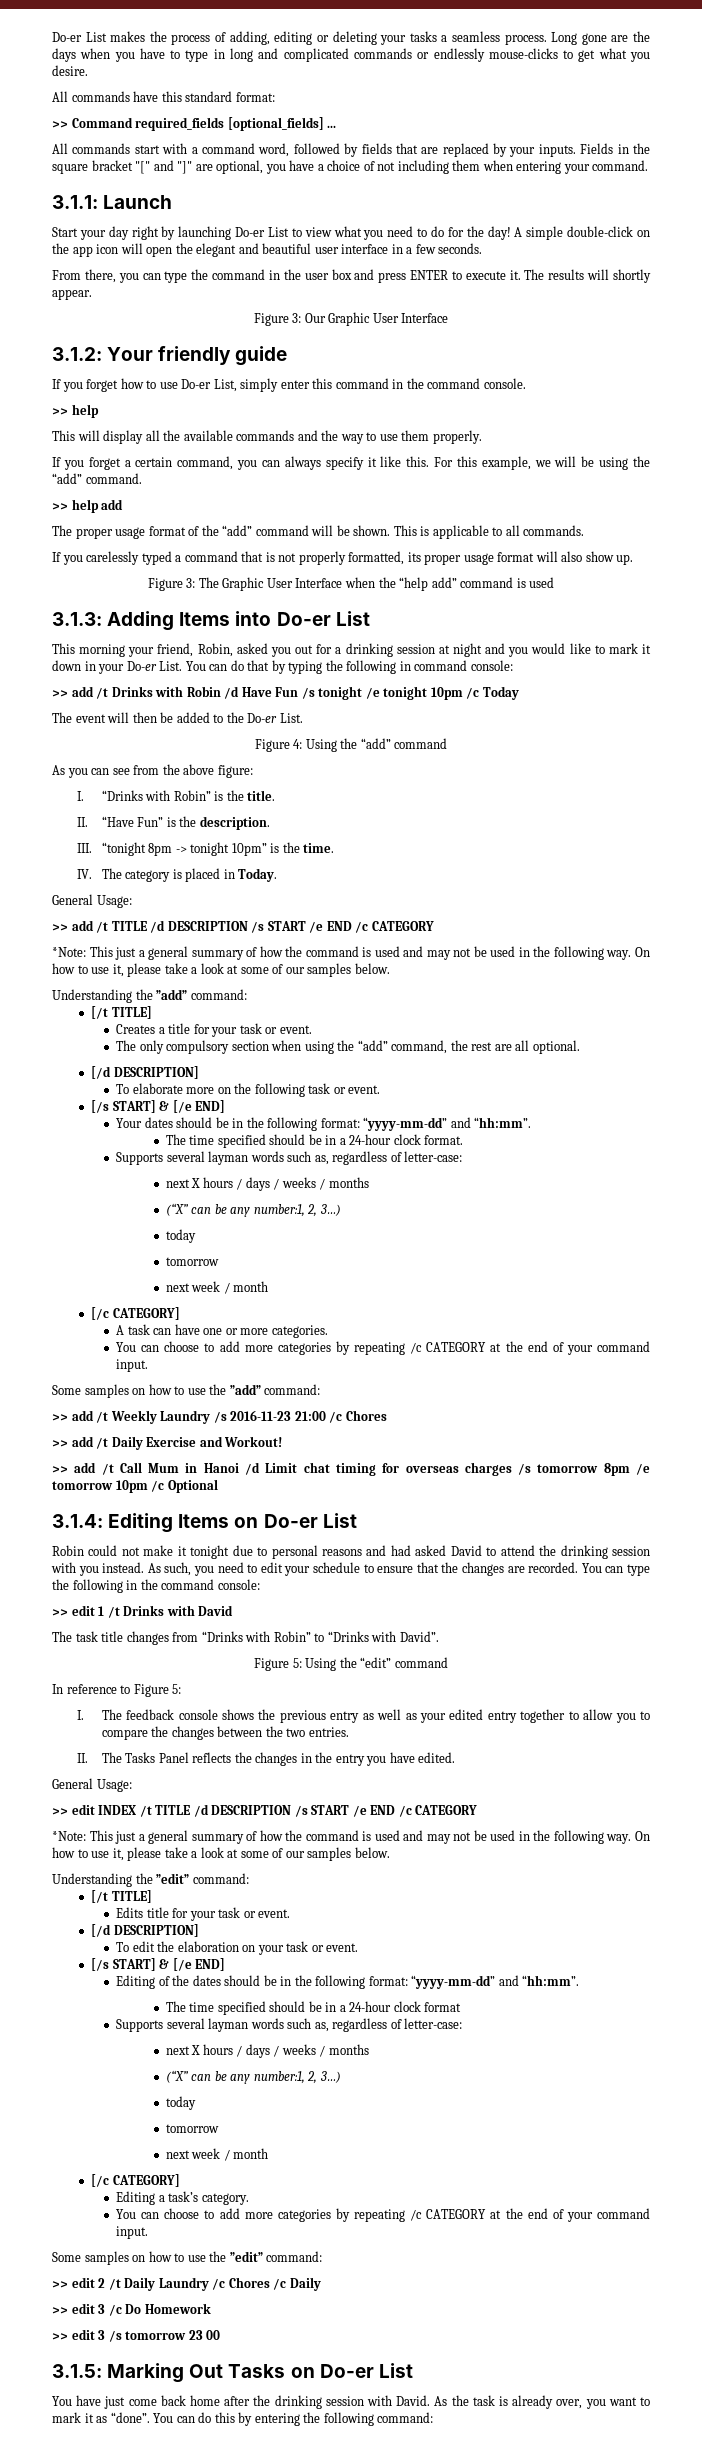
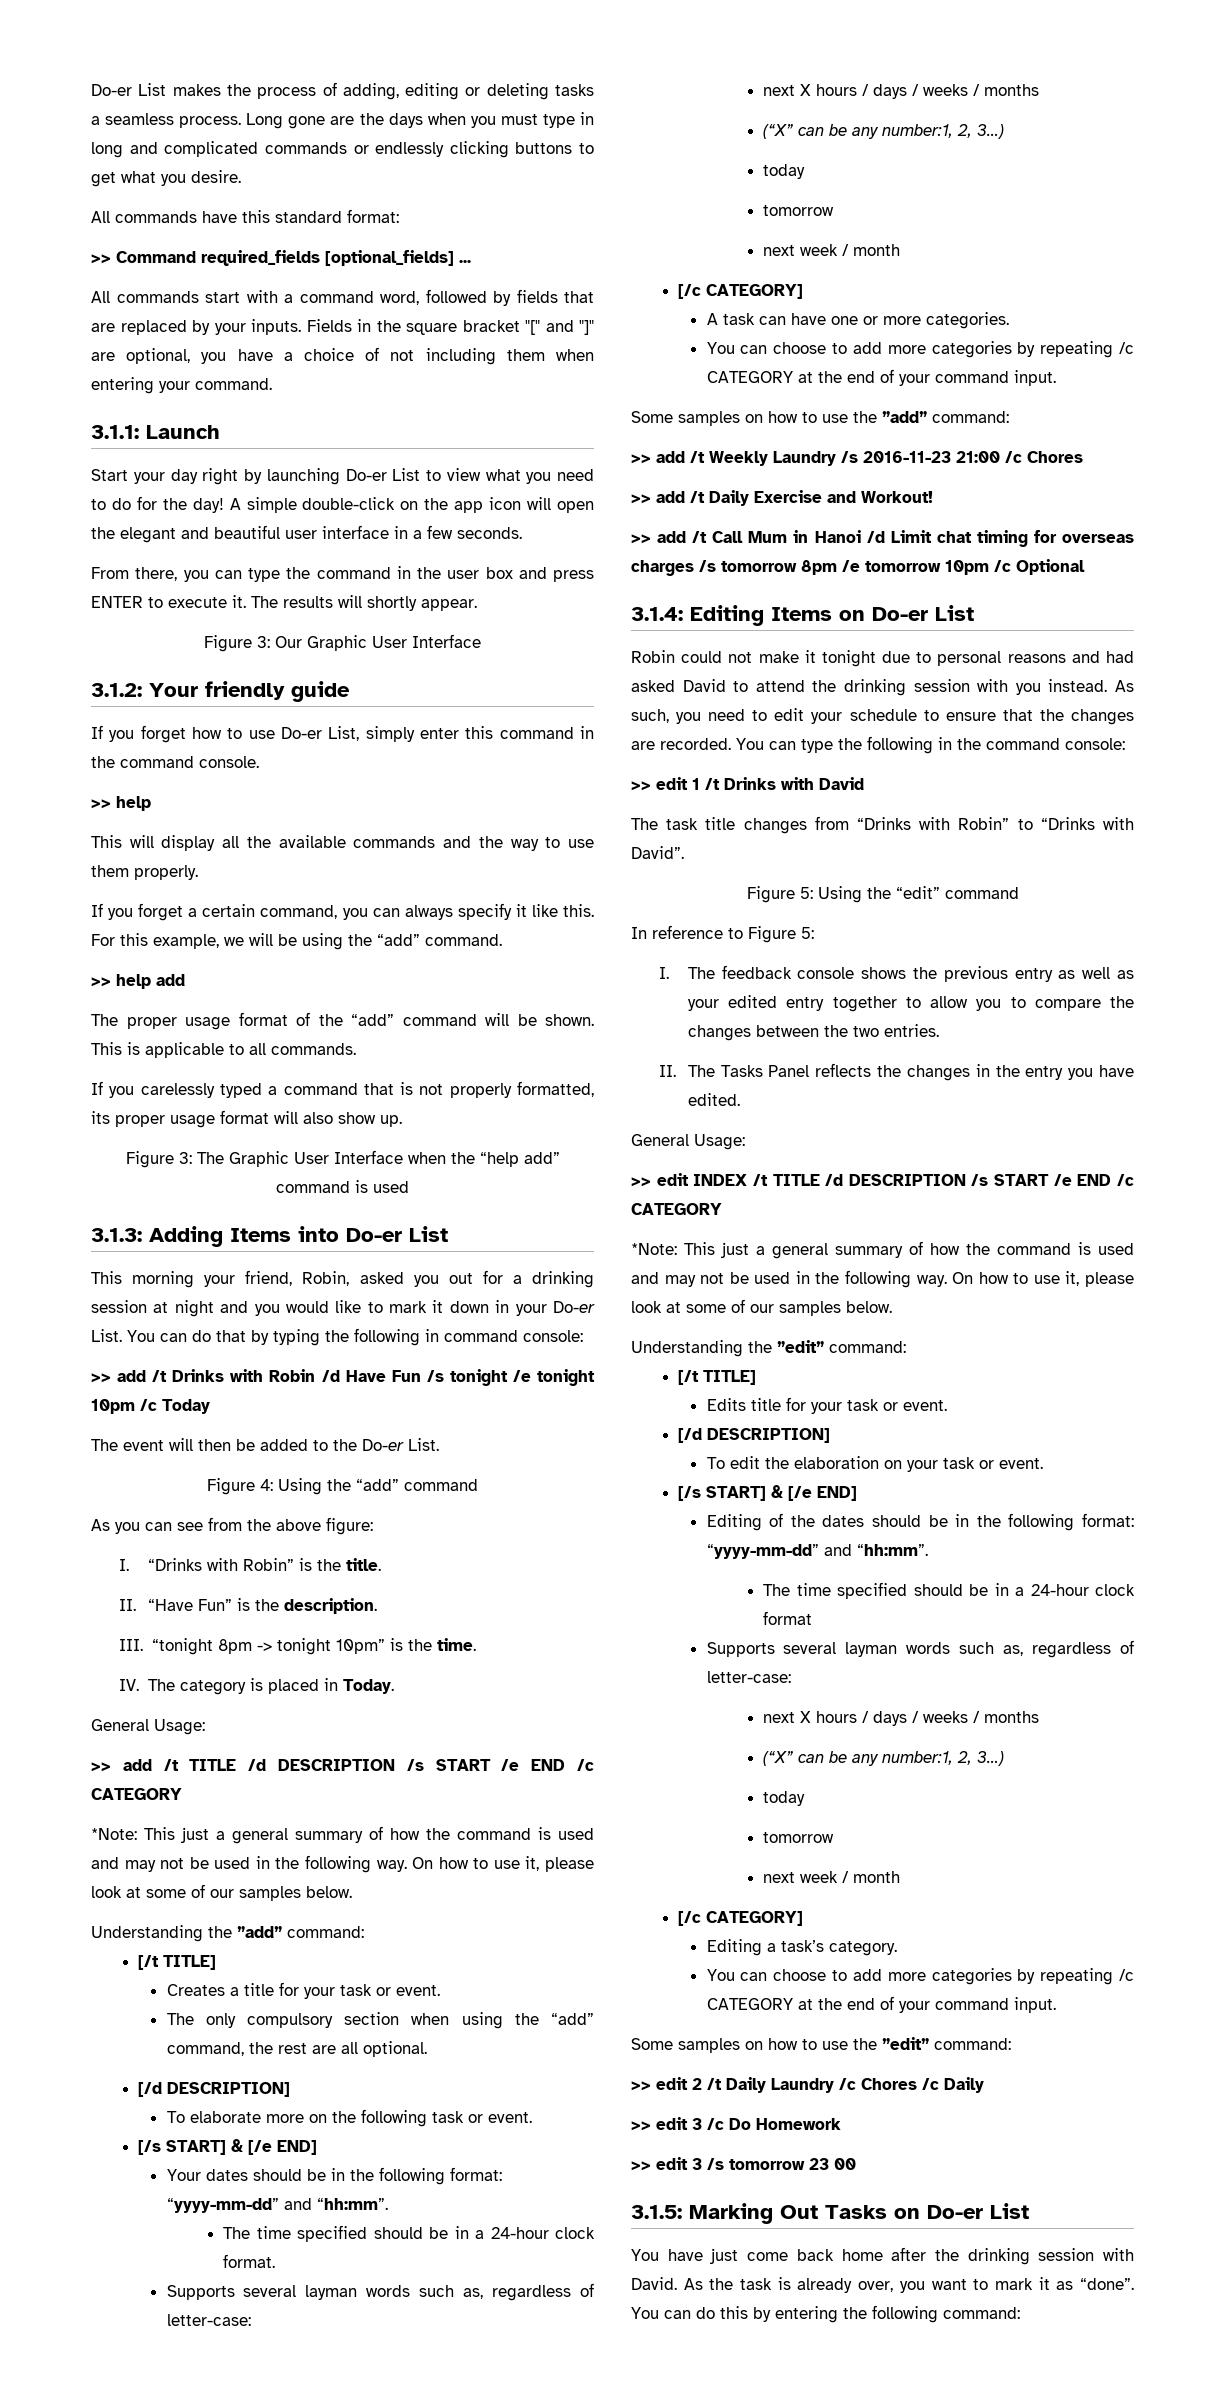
[380,35,407,45] your -> (549, 91) none
[139,48,181,59] have to -> [500,114,538,125] must
[488,48,558,59] mouse-clicks -> [449,141,573,158] clicking buttons
[164,963,198,974] take a -> (594, 1864) none
[164,1847,198,1858] take a -> (1134, 1279) none

